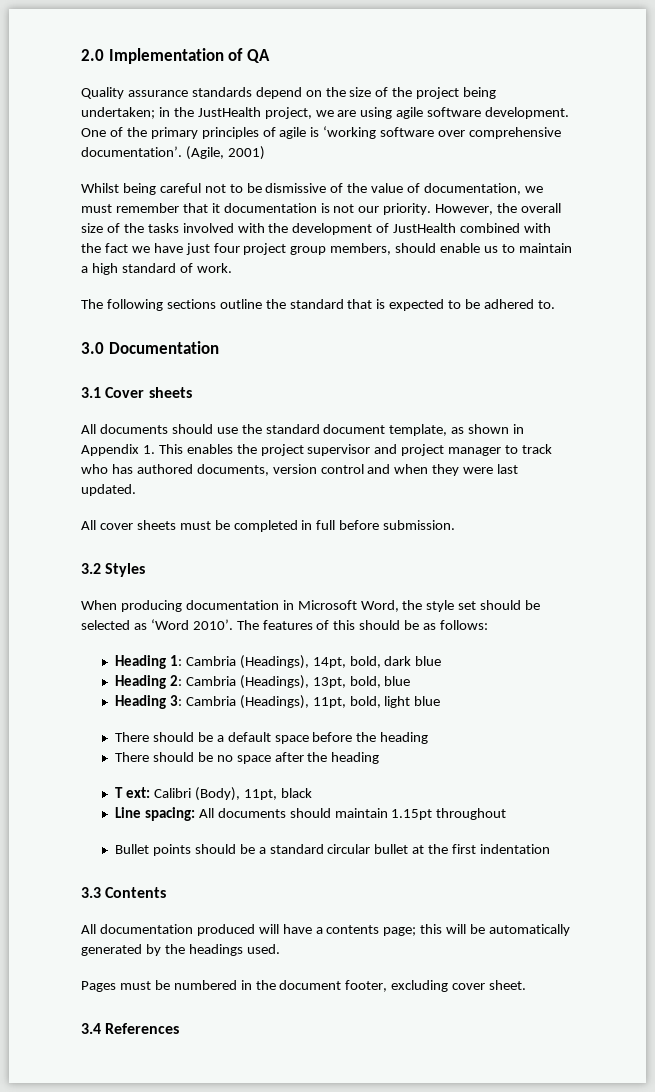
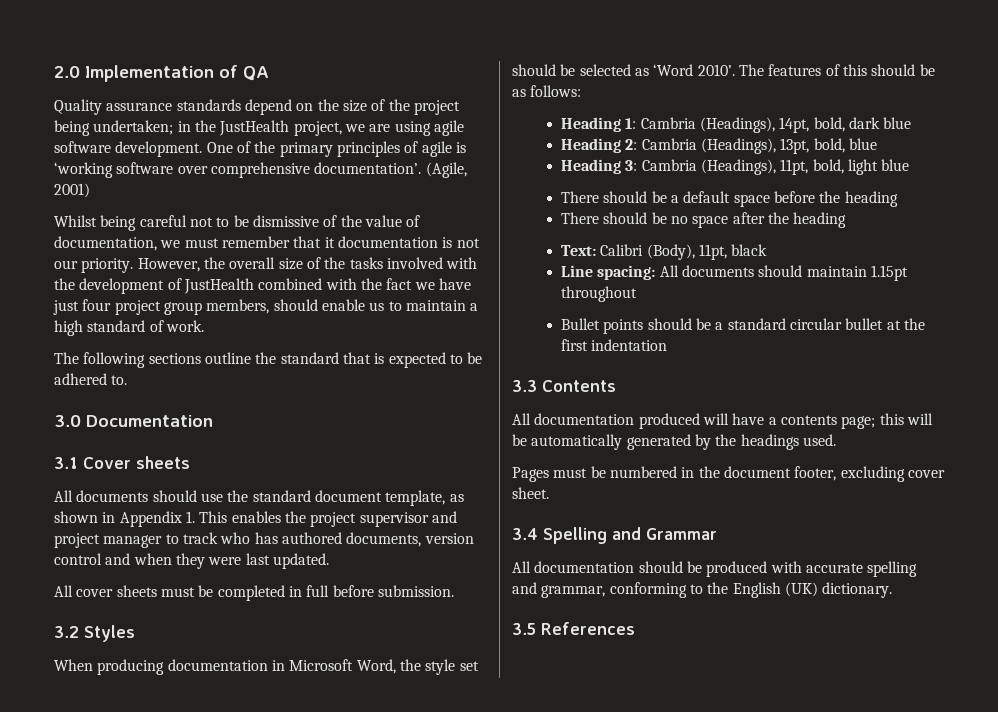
[114,787,150,798] T ext: -> [560,245,596,256] Text:
(101, 1028) none -> [543,527,717,544] [512,561,918,577] [512,582,893,598] [512,623,536,635] Spelling and Grammar // All documentation should be produced with accurate spelling and grammar, conforming to the English (UK) dictionary. // 3.5

